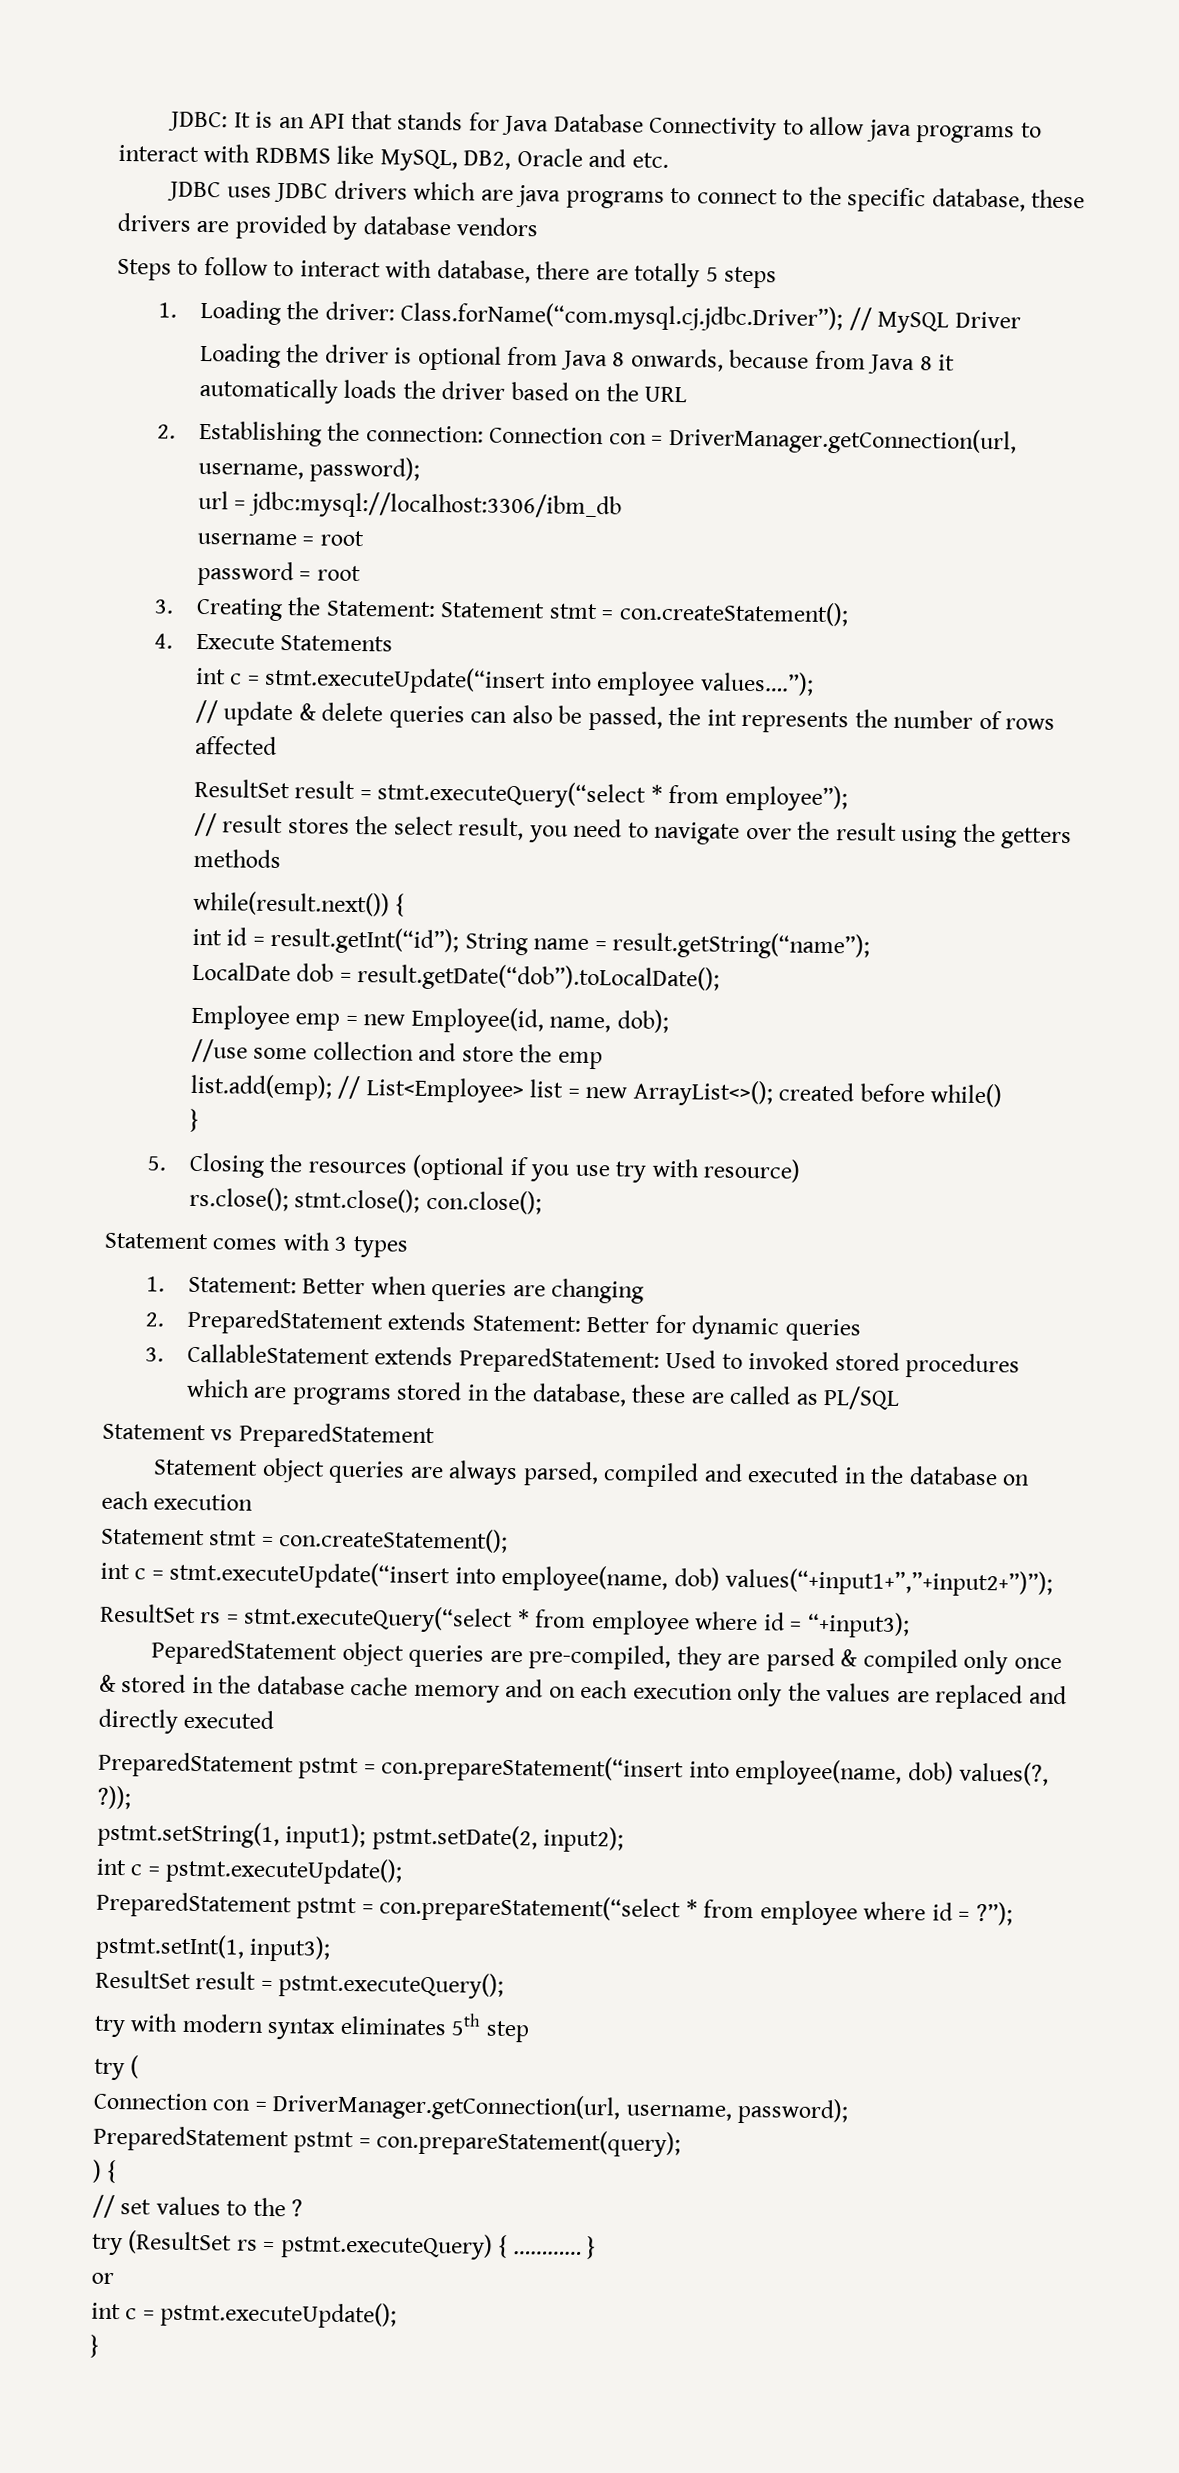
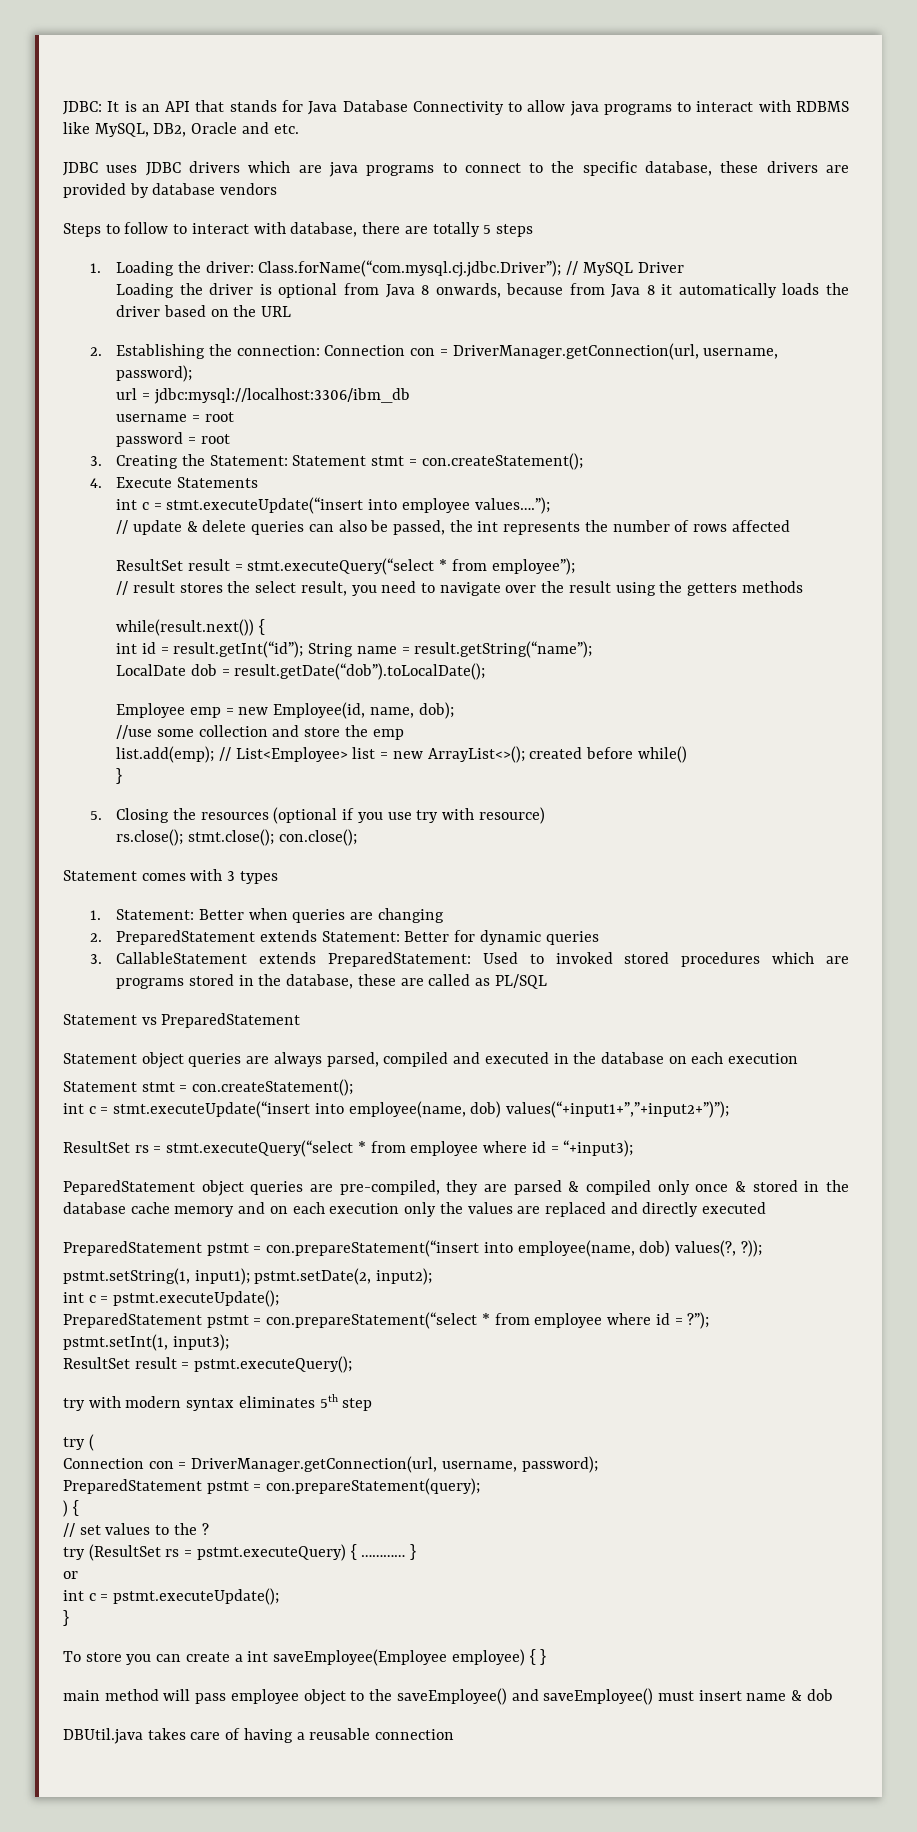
(99, 2346) none -> [63,1649,547,1666] [63,1688,833,1705] [63,1728,455,1744] // To store you can create a int saveEmployee(Employee employee) { } // main method will pass employee object to the saveEmployee() and saveEmployee() must insert name & dob // DBUtil.java takes care of having a reusable connection

